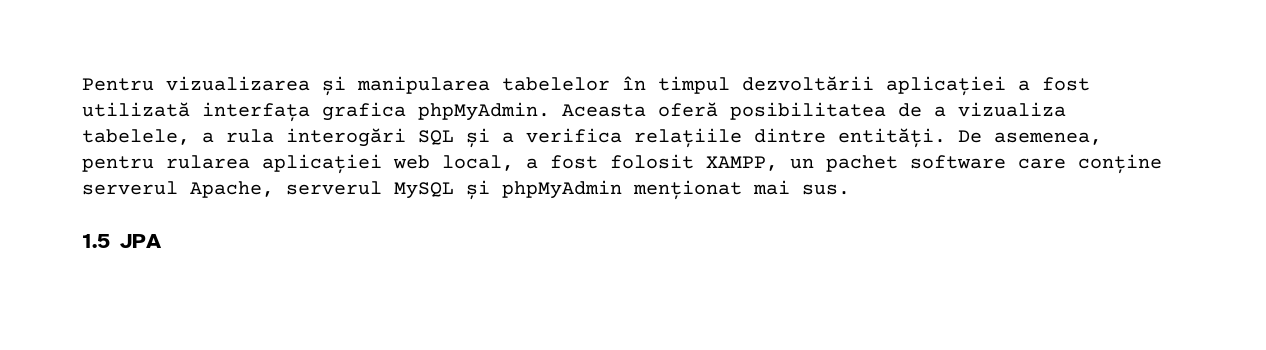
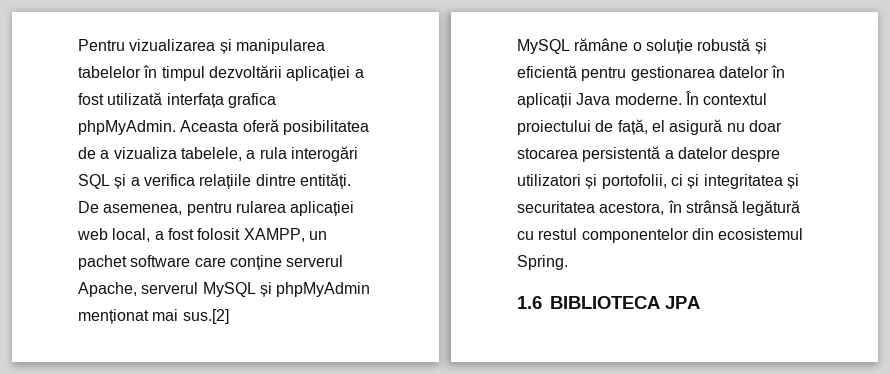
[802,184,850,195] [82,234,110,248] sus. // 1.5 -> [182,309,229,324] [517,38,767,54] [517,65,786,81] [517,91,768,108] [517,119,782,135] [517,146,781,162] [517,174,799,189] [517,200,801,216] [517,228,804,243] [517,255,568,270] [517,296,660,309] sus.[2] // MySQL rămâne o soluție robustă și eficientă pentru gestionarea datelor în aplicații Java moderne. În contextul proiectului de față, el asigură nu doar stocarea persistentă a datelor despre utilizatori și portofolii, ci și integritatea și securitatea acestora, în strânsă legătură cu restul componentelor din ecosistemul Spring. // 1.6 BIBLIOTECA

